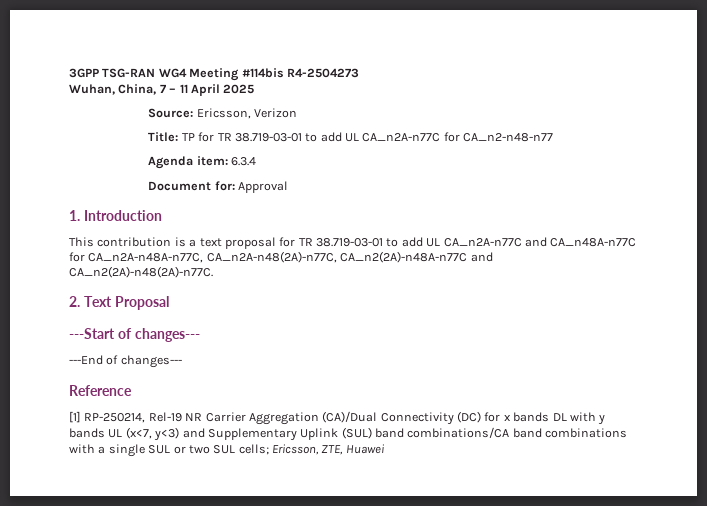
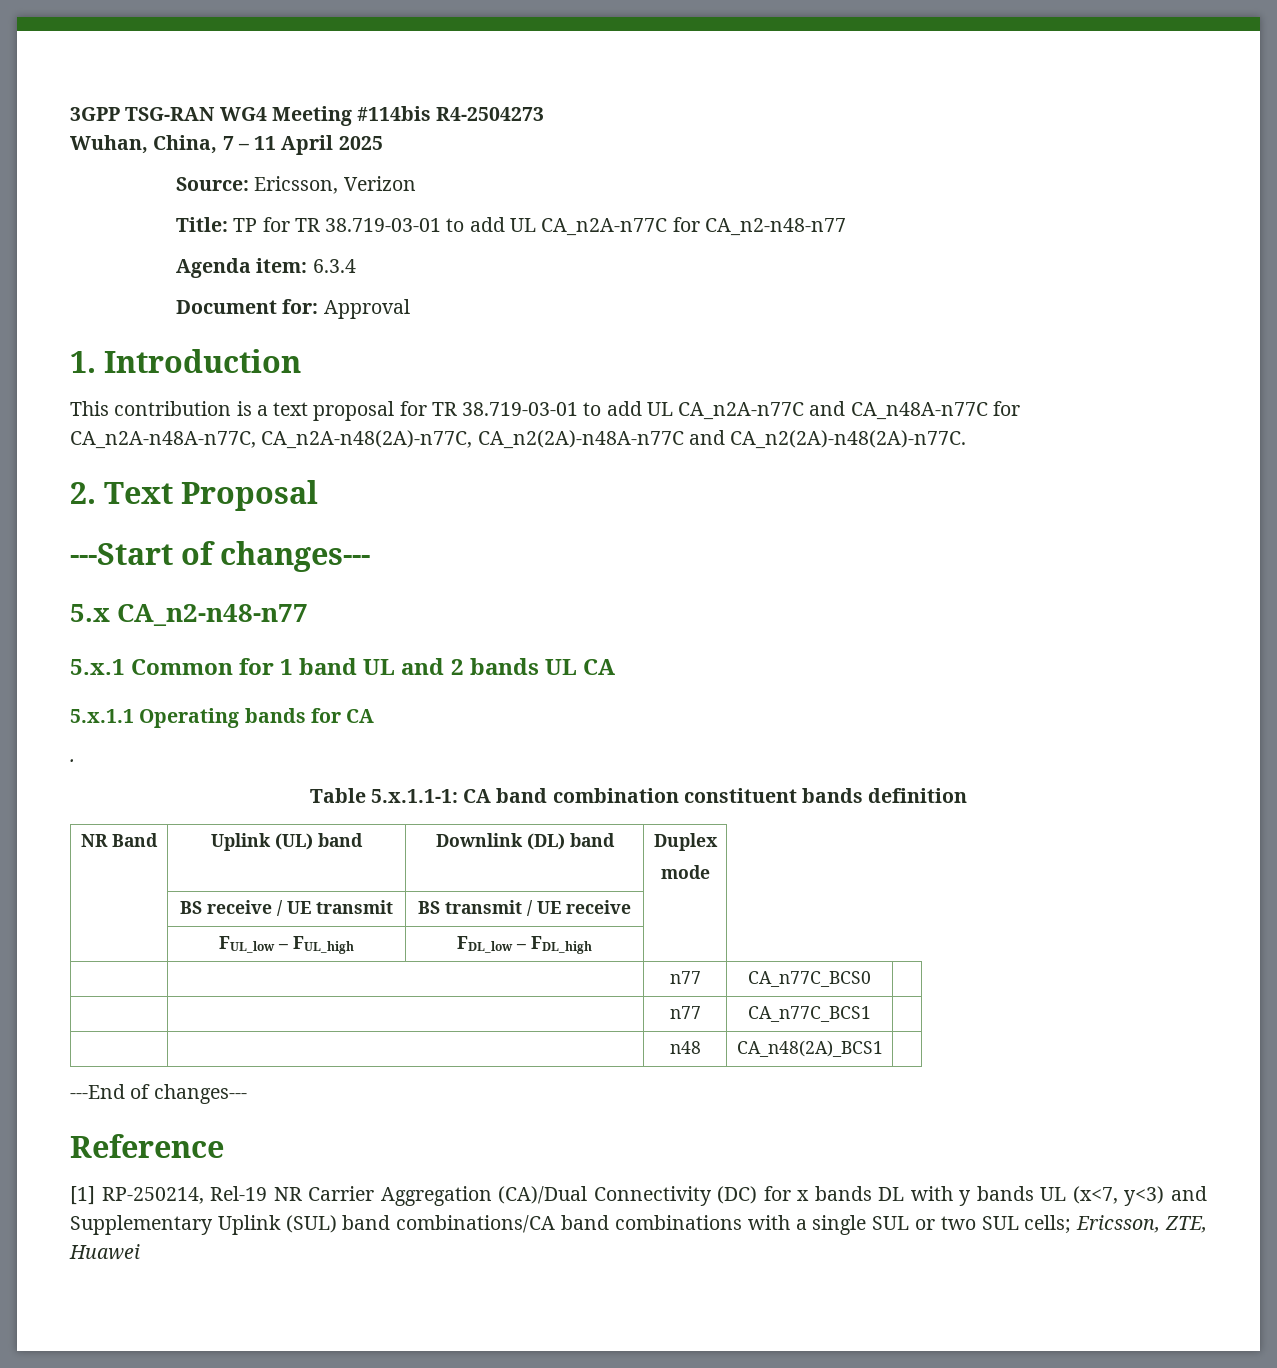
(200, 335) none -> [70,604,309,626] [70,658,615,675] [70,708,375,728] [70,759,75,762] [309,788,968,803] [81,833,158,847] [211,833,363,851] [435,833,615,850] [653,833,718,851] [660,865,710,879] [180,900,393,916] [418,900,631,916] [219,936,354,954] [457,936,592,954] [669,971,701,984] [748,971,871,987] [669,1006,701,1019] [748,1006,871,1022] [669,1041,701,1054] [736,1040,883,1057] // 5.x CA_n2-n48-n77 // 5.x.1 Common for 1 band UL and 2 bands UL CA // 5.x.1.1 Operating bands for CA // . // Table 5.x.1.1-1: CA band combination constituent bands definition // NR Band | Uplink (UL) band | Downlink (DL) band | Duplex // mode // | BS receive / UE transmit | BS transmit / UE receive | // | FUL_low – FUL_high | FDL_low – FDL_high | // | | n77 | CA_n77C_BCS0 | // | | n77 | CA_n77C_BCS1 | // | | n48 | CA_n48(2A)_BCS1 |

